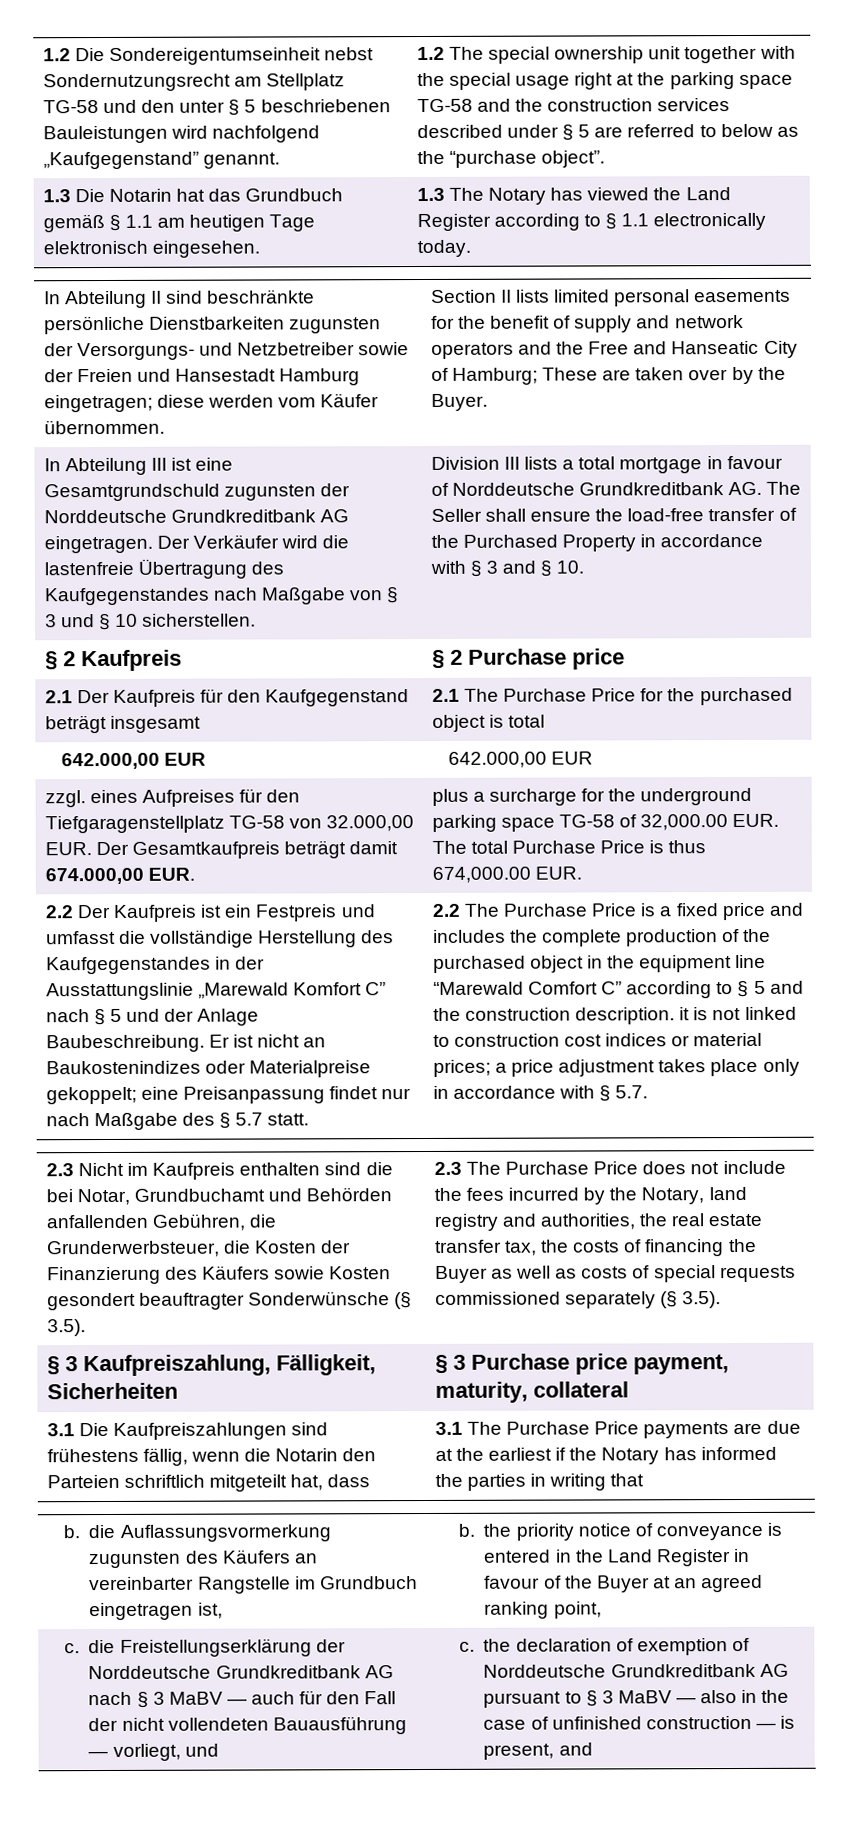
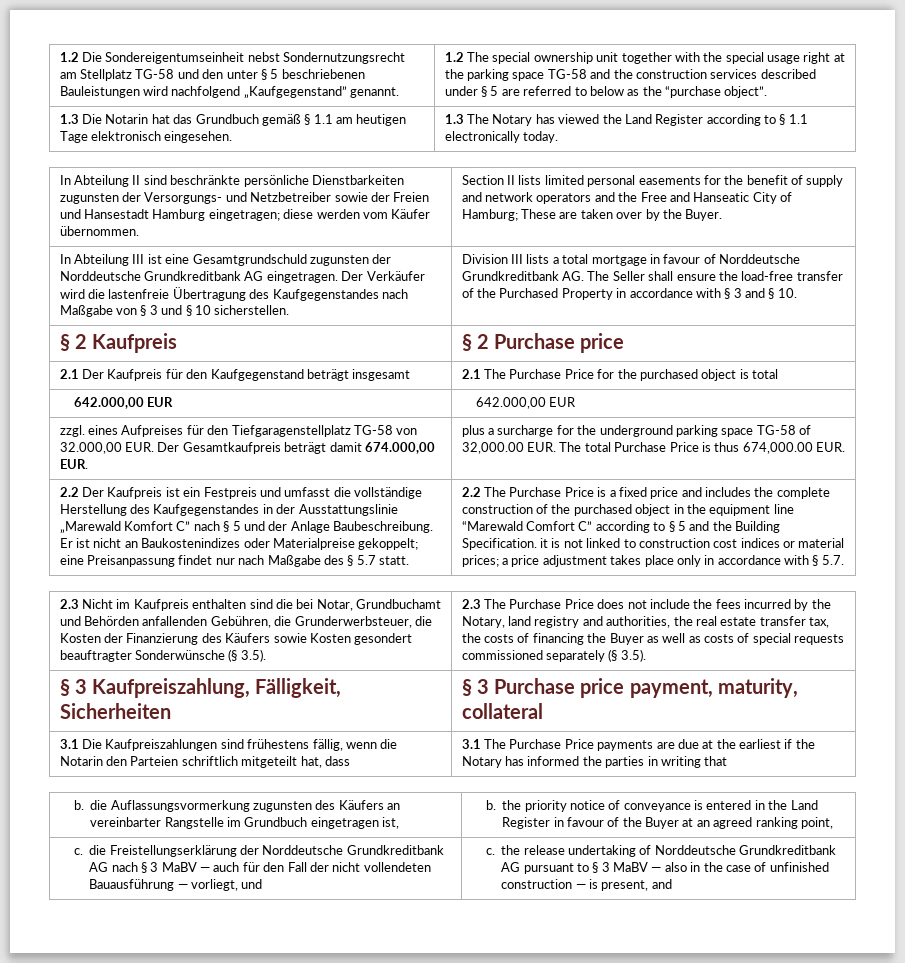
[626,929,719,947] production -> [461,504,533,514] construction
[464,1007,675,1025] construction description. -> [735,521,781,533] [461,538,537,550] Building Specification.
[515,1638,728,1656] declaration of exemption -> [523,845,636,857] release undertaking

